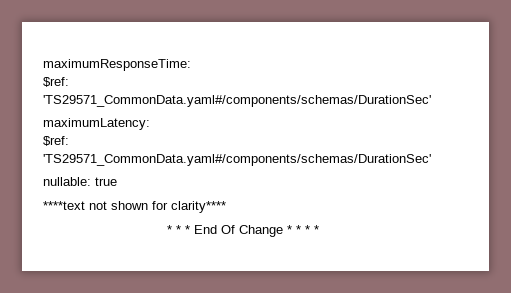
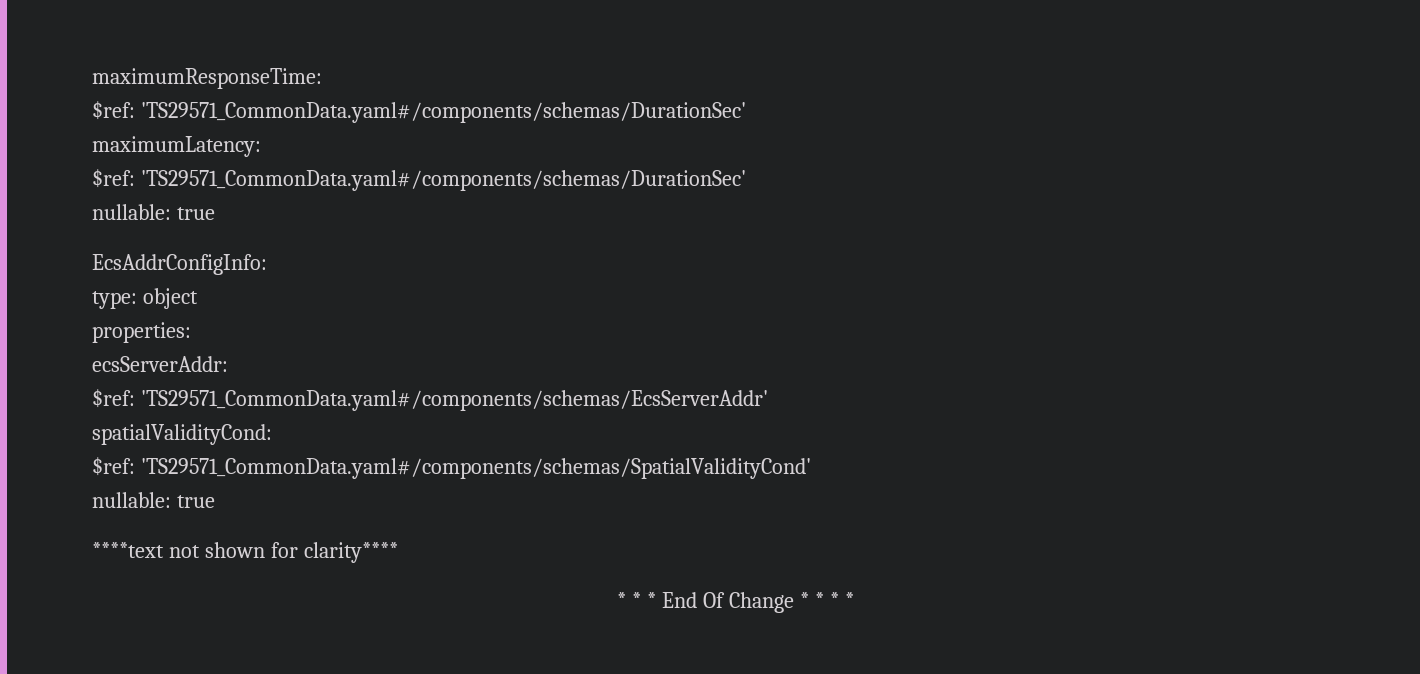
(117, 181) none -> [92,254,267,275] [92,288,198,309] [92,322,191,343] [92,356,228,372] [92,389,768,411] [92,424,272,445] [92,457,811,479] [92,492,215,508] // EcsAddrConfigInfo: // type: object // properties: // ecsServerAddr: // $ref: 'TS29571_CommonData.yaml#/components/schemas/EcsServerAddr' // spatialValidityCond: // $ref: 'TS29571_CommonData.yaml#/components/schemas/SpatialValidityCond' // nullable: true

